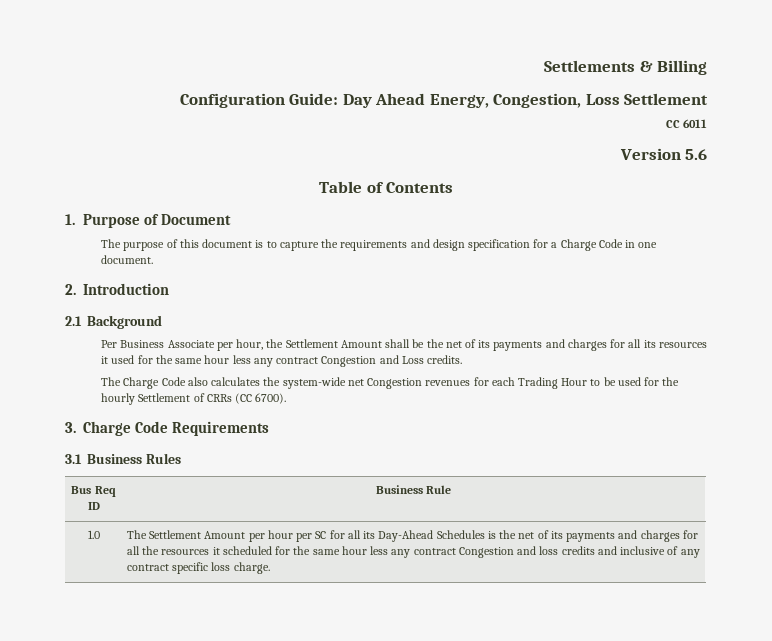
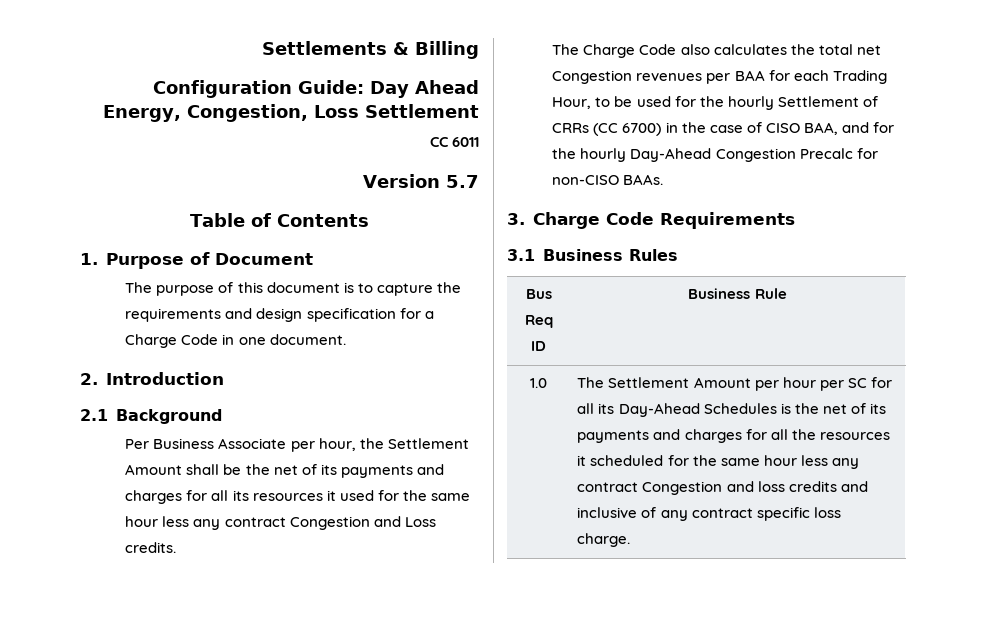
[685,149,707,160] 5.6 -> [446,175,479,188] 5.7
[282,377,346,389] system-wide -> [818,44,853,55] total
(471, 383) none -> [706,70,765,84] per BAA
[561,378,588,386] Hour -> [552,97,592,109] Hour,
[255,393,287,404] 6700). -> [622,122,894,136] [552,148,878,162] [552,174,664,185] 6700) in the case of CISO BAA, and for the hourly Day-Ahead Congestion Precalc for non-CISO BAAs.

